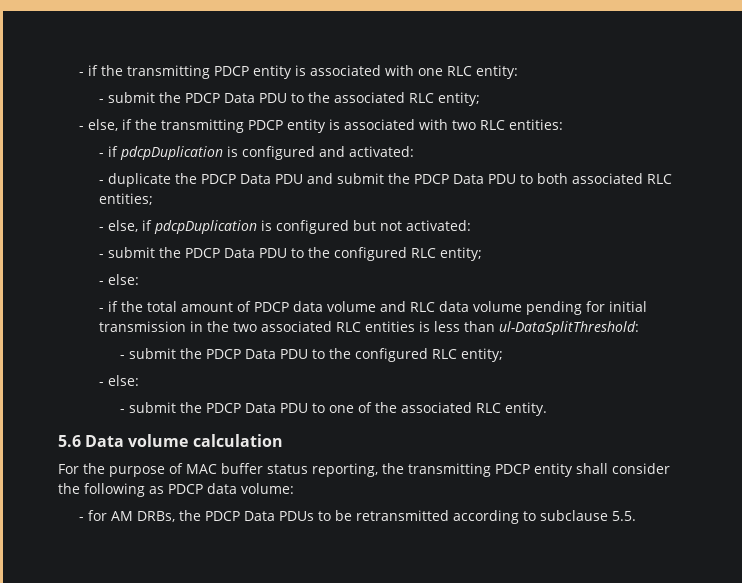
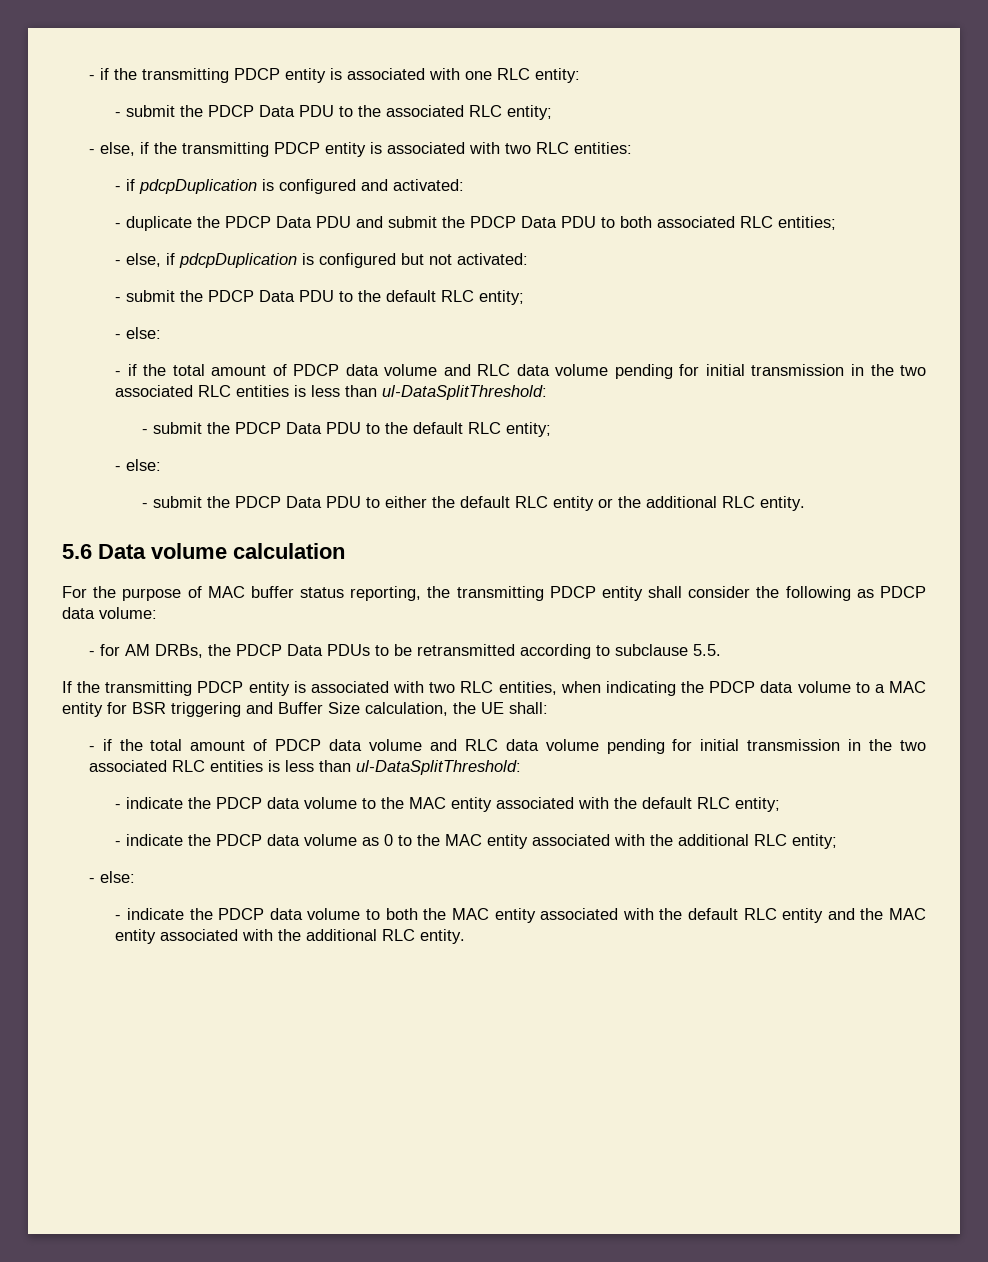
[334,247,408,261] configured -> [386,290,437,302] default
[354,348,428,362] configured -> [413,422,464,434] default
[328,402,472,413] one of the associated -> [385,496,718,511] either the default RLC entity or the additional
(636, 516) none -> [62,681,926,696] [62,702,548,717] [88,739,926,754] [88,760,521,775] [115,797,781,812] [115,834,838,849] [88,871,135,883] [115,908,927,923] [115,929,466,944] // If the transmitting PDCP entity is associated with two RLC entities, when indicating the PDCP data volume to a MAC entity for BSR triggering and Buffer Size calculation, the UE shall: // - if the total amount of PDCP data volume and RLC data volume pending for initial transmission in the two associated RLC entities is less than ul-DataSplitThreshold: // - indicate the PDCP data volume to the MAC entity associated with the default RLC entity; // - indicate the PDCP data volume as 0 to the MAC entity associated with the additional RLC entity; // - else: // - indicate the PDCP data volume to both the MAC entity associated with the default RLC entity and the MAC entity associated with the additional RLC entity.

